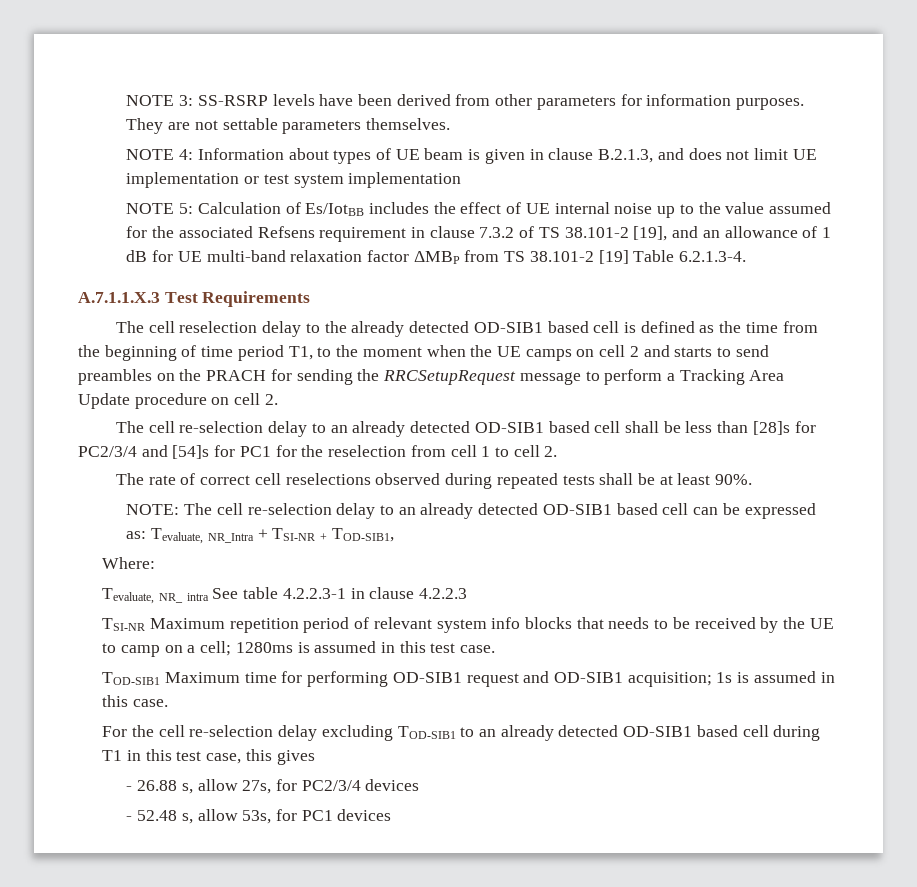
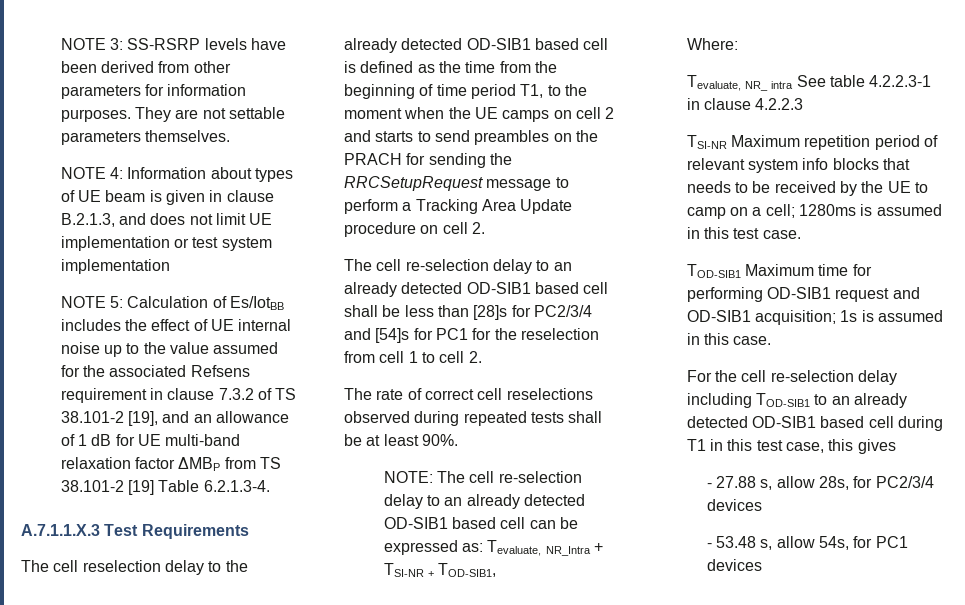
[321,725,393,741] excluding -> [686,393,752,408] including
[137,779,272,794] 26.88 s, allow 27s, -> [715,476,849,490] 27.88 s, allow 28s,
[137,809,272,824] 52.48 s, allow 53s, -> [715,536,849,550] 53.48 s, allow 54s,

